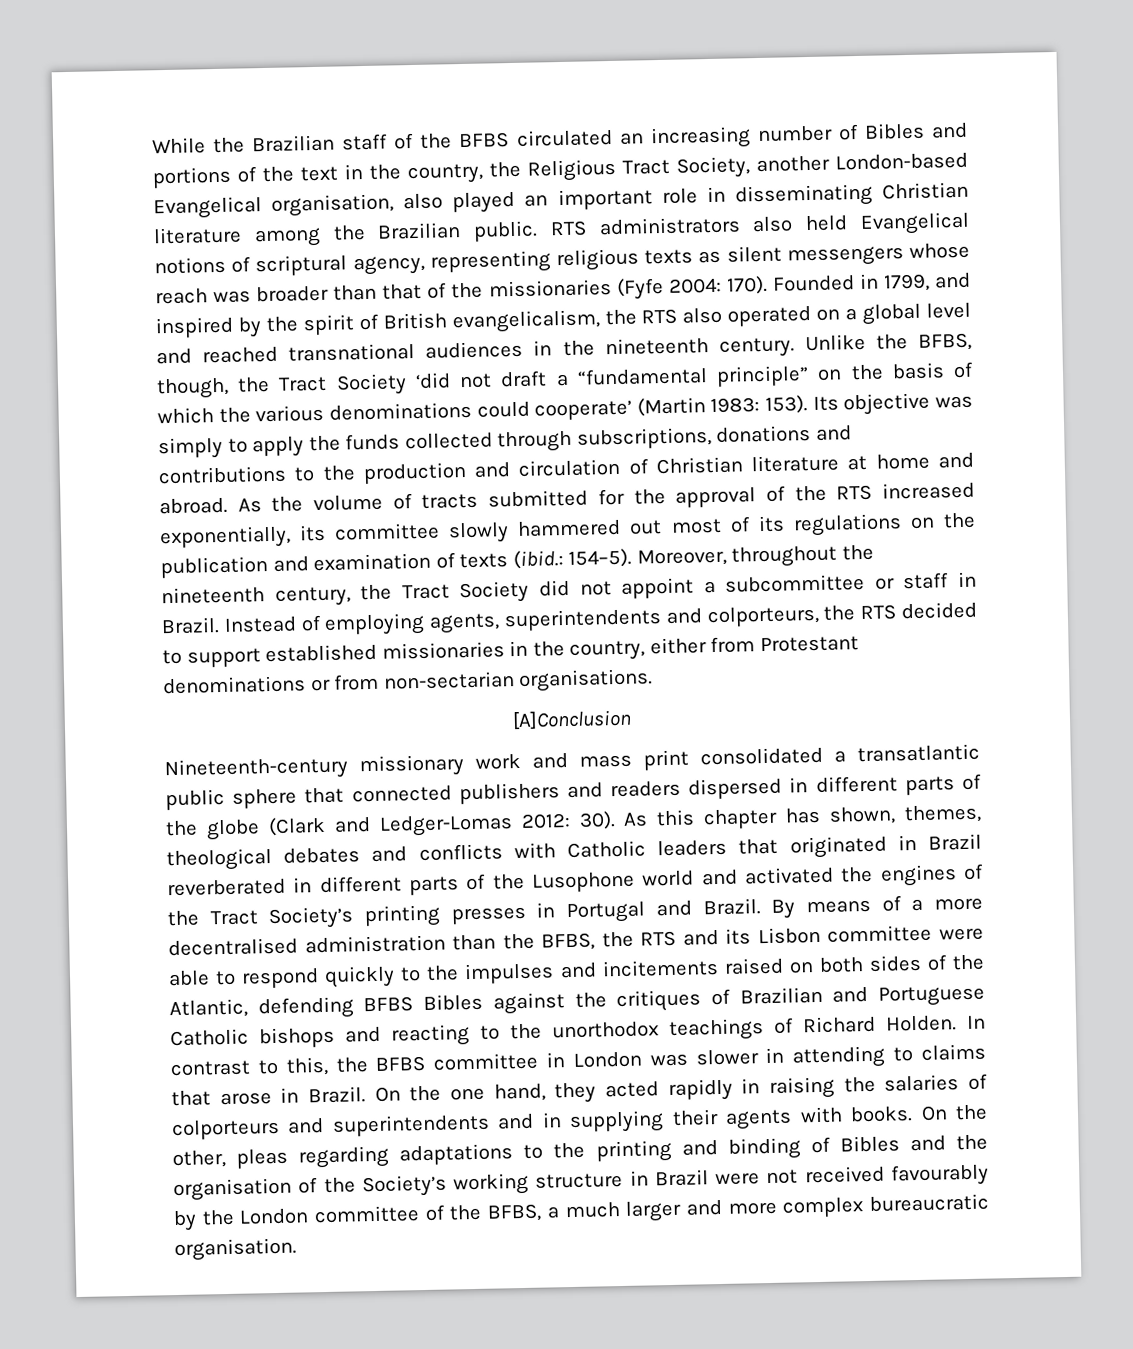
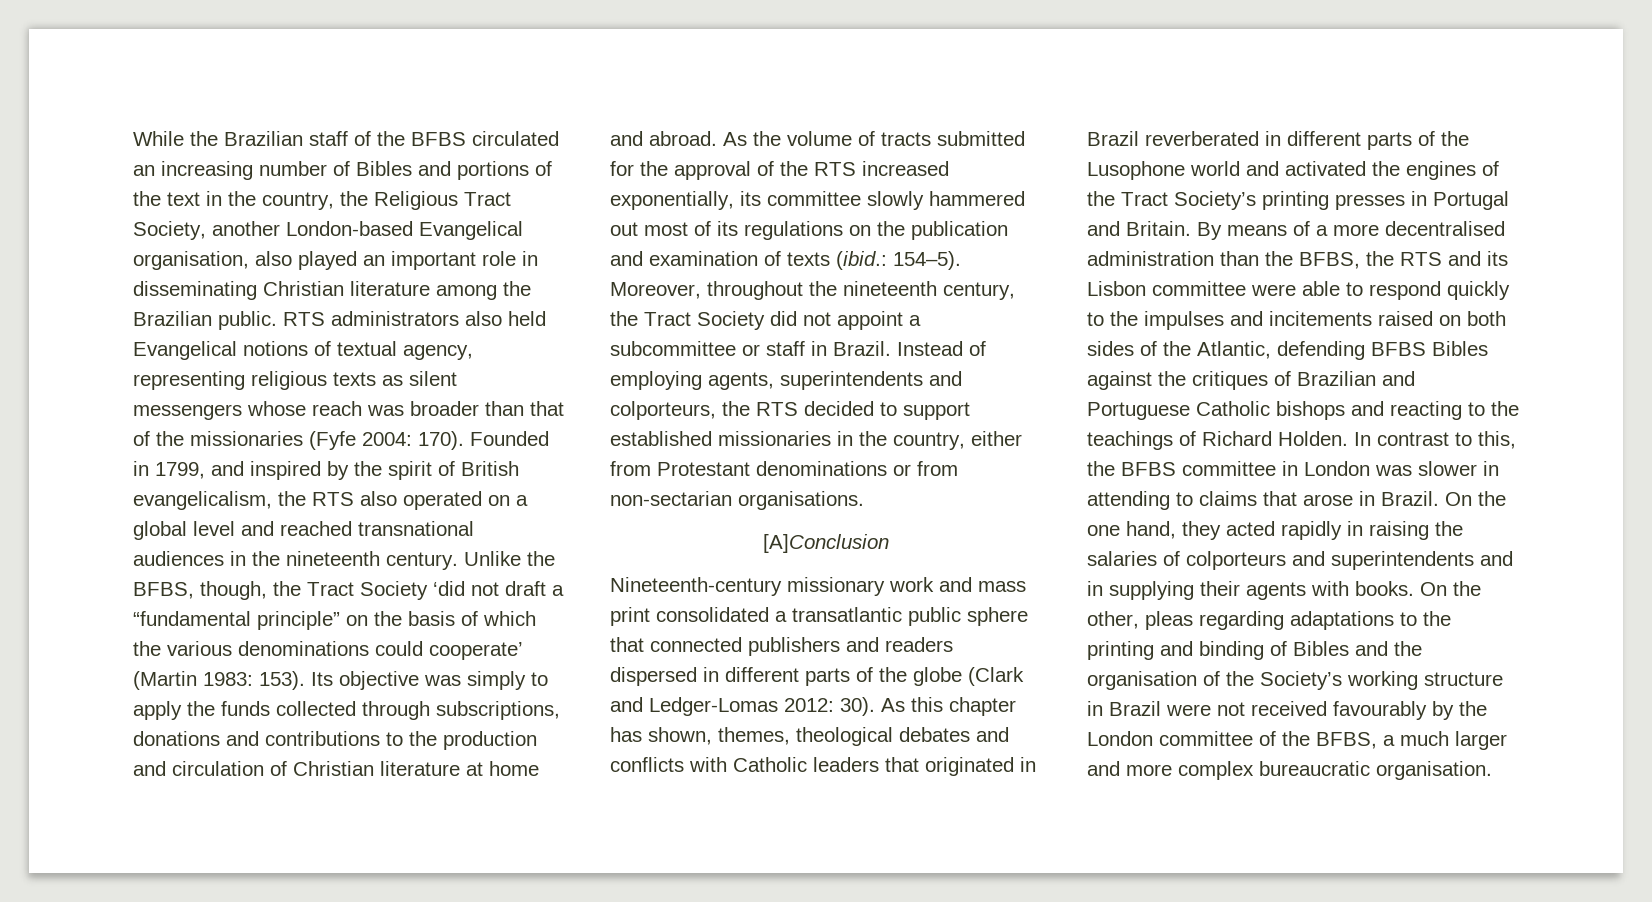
[255,254,348,277] scriptural -> [337,341,397,356] textual
[702,898,761,916] Brazil. -> [1126,221,1191,236] Britain.
[552,1021,659,1039] unorthodox -> (1519, 408) none

